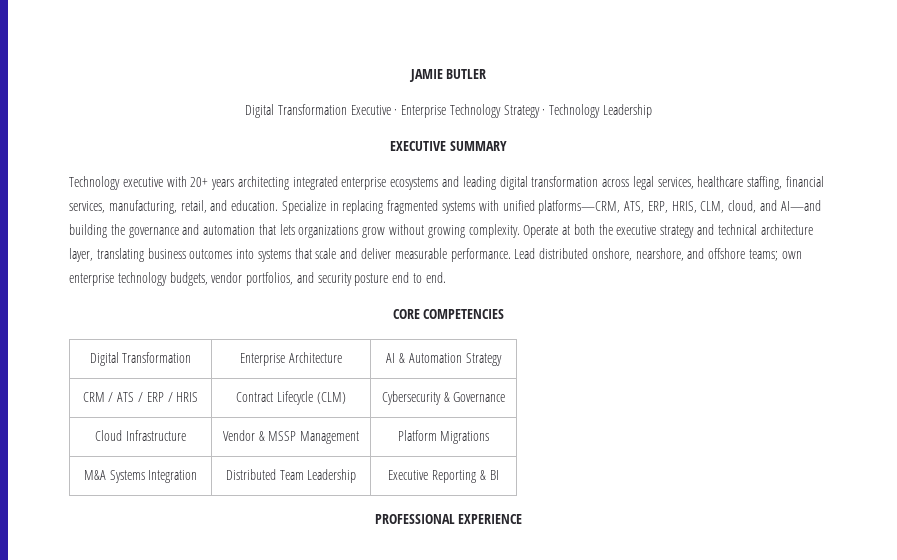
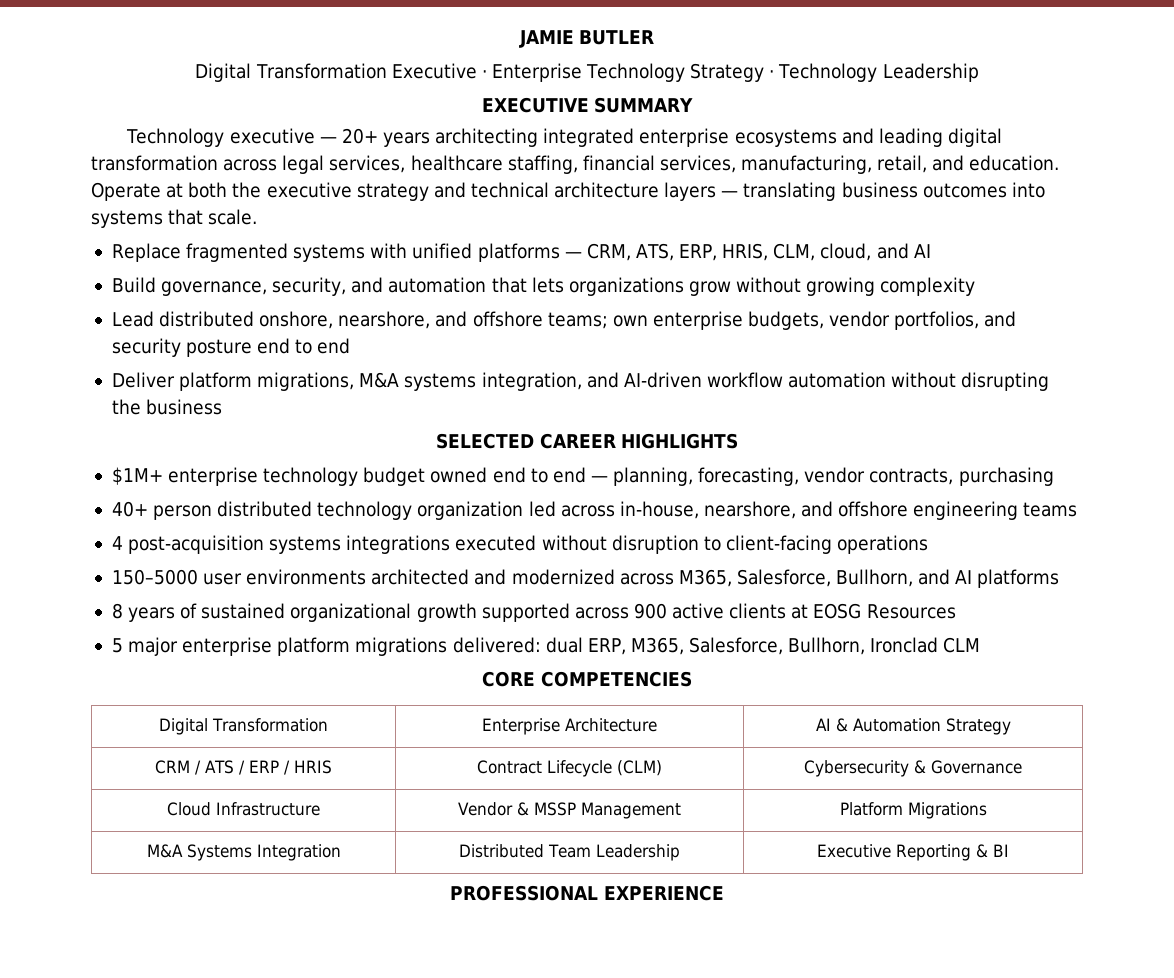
[166,176,187,187] with -> [319,137,337,143] —
[281,200,821,214] [69,224,520,238] Specialize in replacing fragmented systems with unified platforms—CRM, ATS, ERP, HRIS, CLM, cloud, and AI—and building the governance and automation that lets organizations grow without growing complexity. -> (1060, 163) none
[69,248,93,262] layer, -> [664,182,739,201] layers —
[315,248,511,262] scale and deliver measurable performance. -> [208,209,258,225] [111,243,931,262] [111,277,976,296] scale. // Replace fragmented systems with unified platforms — CRM, ATS, ERP, HRIS, CLM, cloud, and AI // Build governance, security, and automation that lets organizations grow without growing complexity //
[117,272,167,286] technology -> (743, 320) none
[425,272,446,283] end. -> [317,338,351,354] [111,372,1050,391] [111,399,223,415] [436,433,738,449] [111,467,1054,486] [111,501,1078,520] [111,535,929,554] [111,569,1060,588] [111,603,956,622] [111,637,981,656] end // Deliver platform migrations, M&A systems integration, and AI-driven workflow automation without disrupting the business // SELECTED CAREER HIGHLIGHTS // $1M+ enterprise technology budget owned end to end — planning, forecasting, vendor contracts, purchasing // 40+ person distributed technology organization led across in-house, nearshore, and offshore engineering teams // 4 post-acquisition systems integrations executed without disruption to client-facing operations // 150–5000 user environments architected and modernized across M365, Salesforce, Bullhorn, and AI platforms // 8 years of sustained organizational growth supported across 900 active clients at EOSG Resources // 5 major enterprise platform migrations delivered: dual ERP, M365, Salesforce, Bullhorn, Ironclad CLM

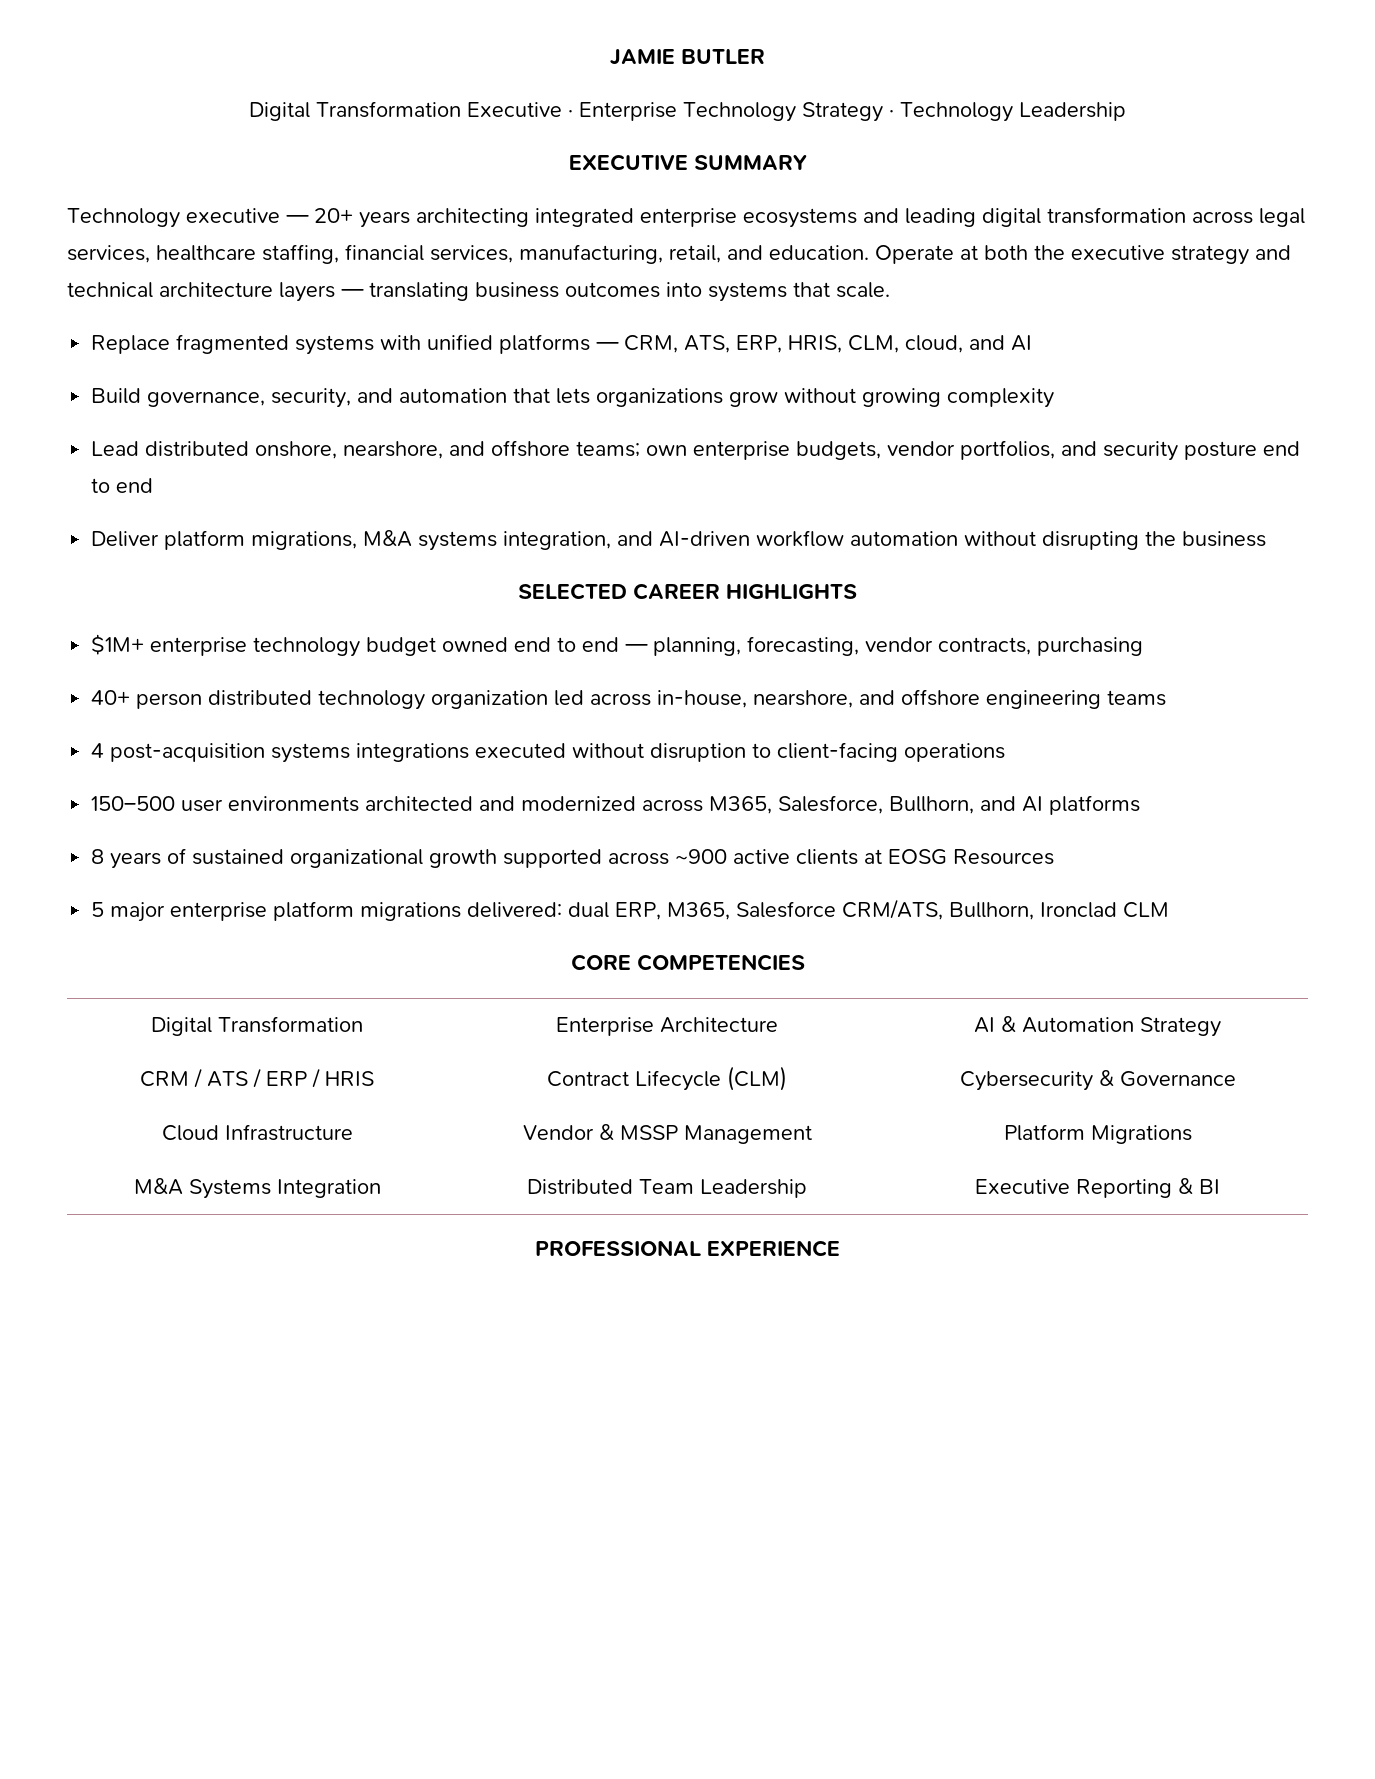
[111,569,198,585] 150–5000 -> [91,796,176,811] 150–500
[633,603,667,619] 900 -> [675,849,728,864] ~900
[689,637,784,655] Salesforce, -> [736,899,944,920] Salesforce CRM/ATS,

